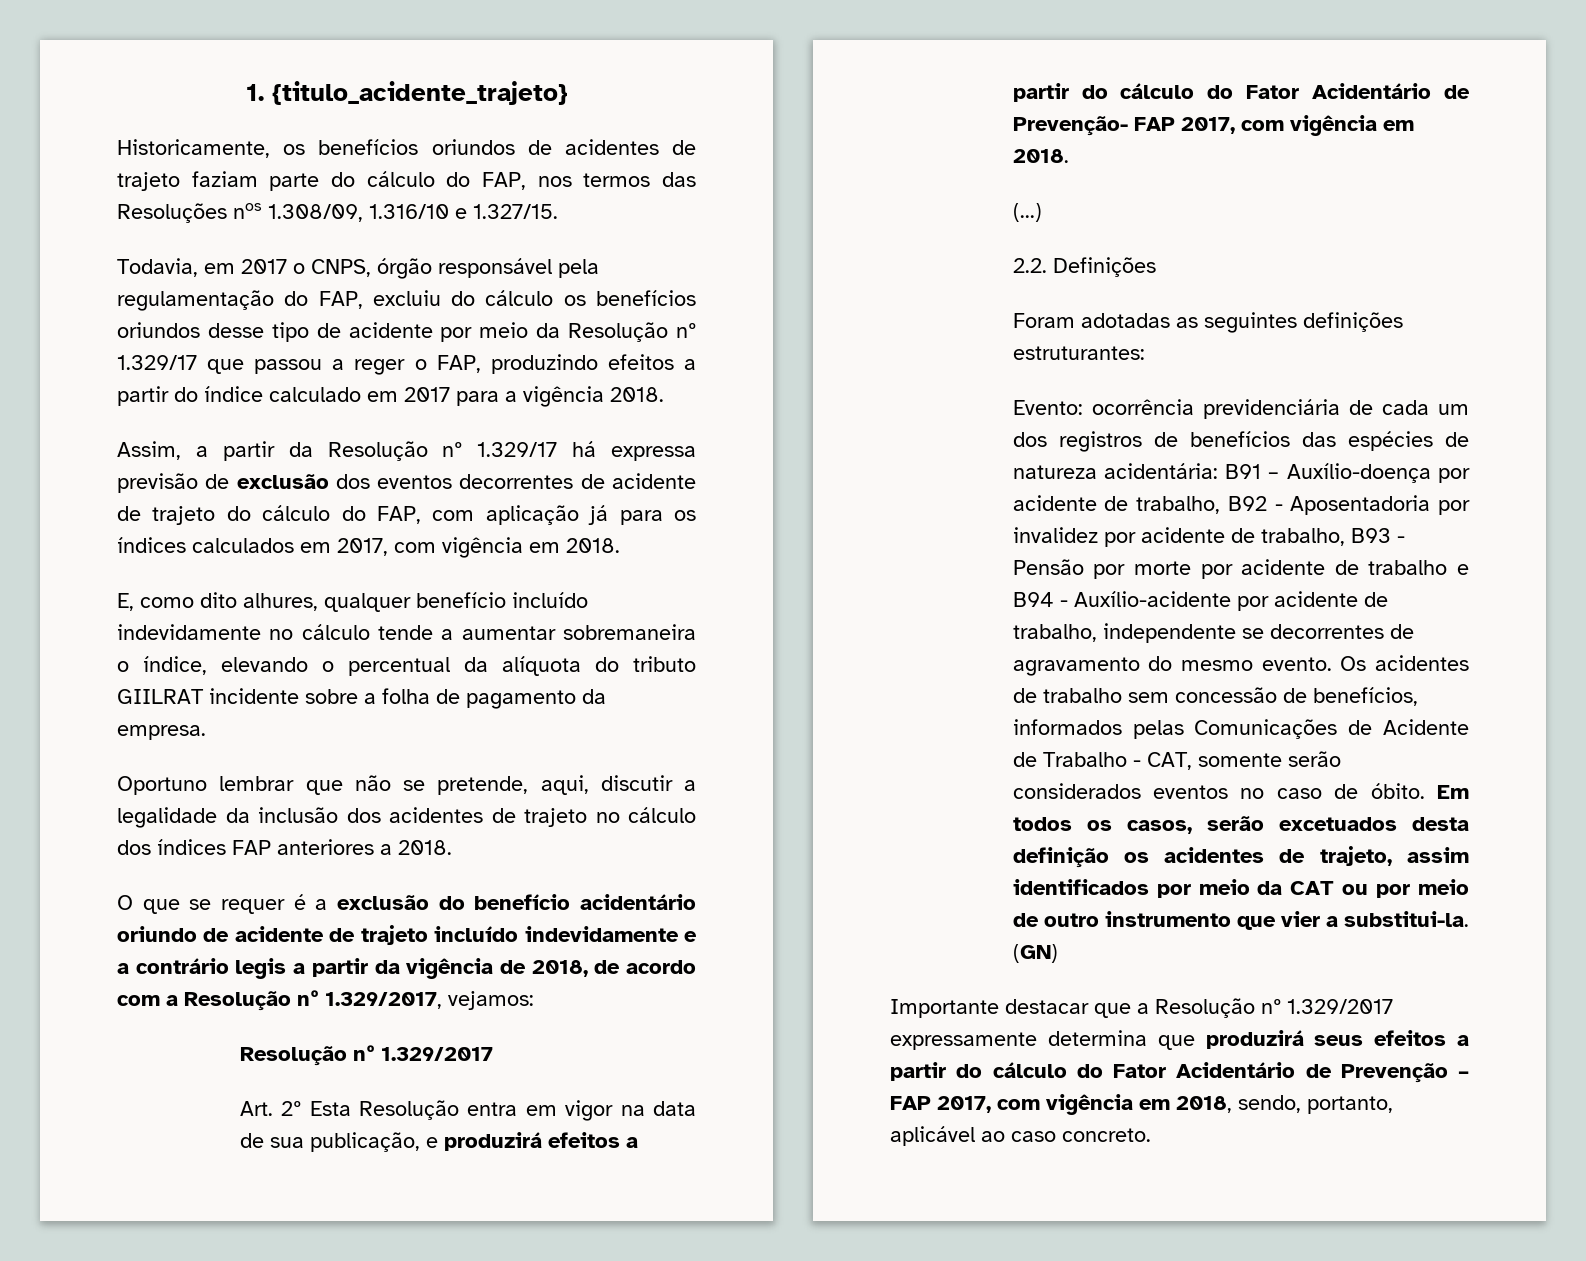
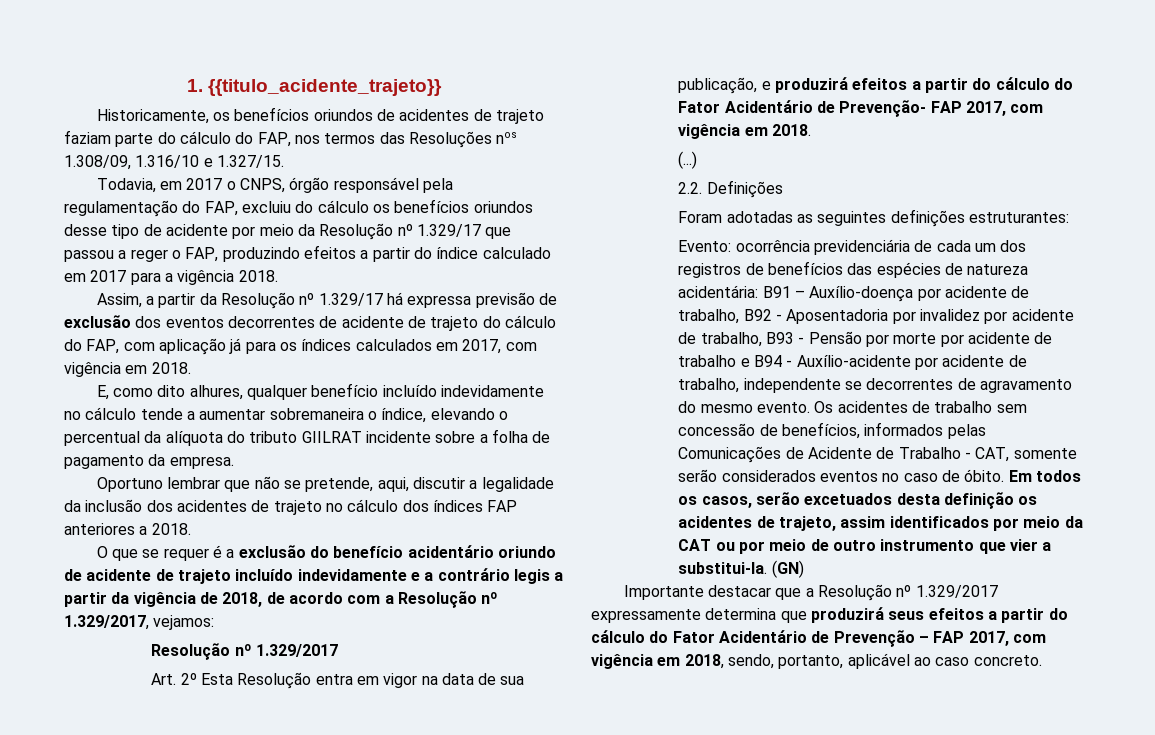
[271,81,568,105] {titulo_acidente_trajeto} -> [208,79,443,96] {{titulo_acidente_trajeto}}

